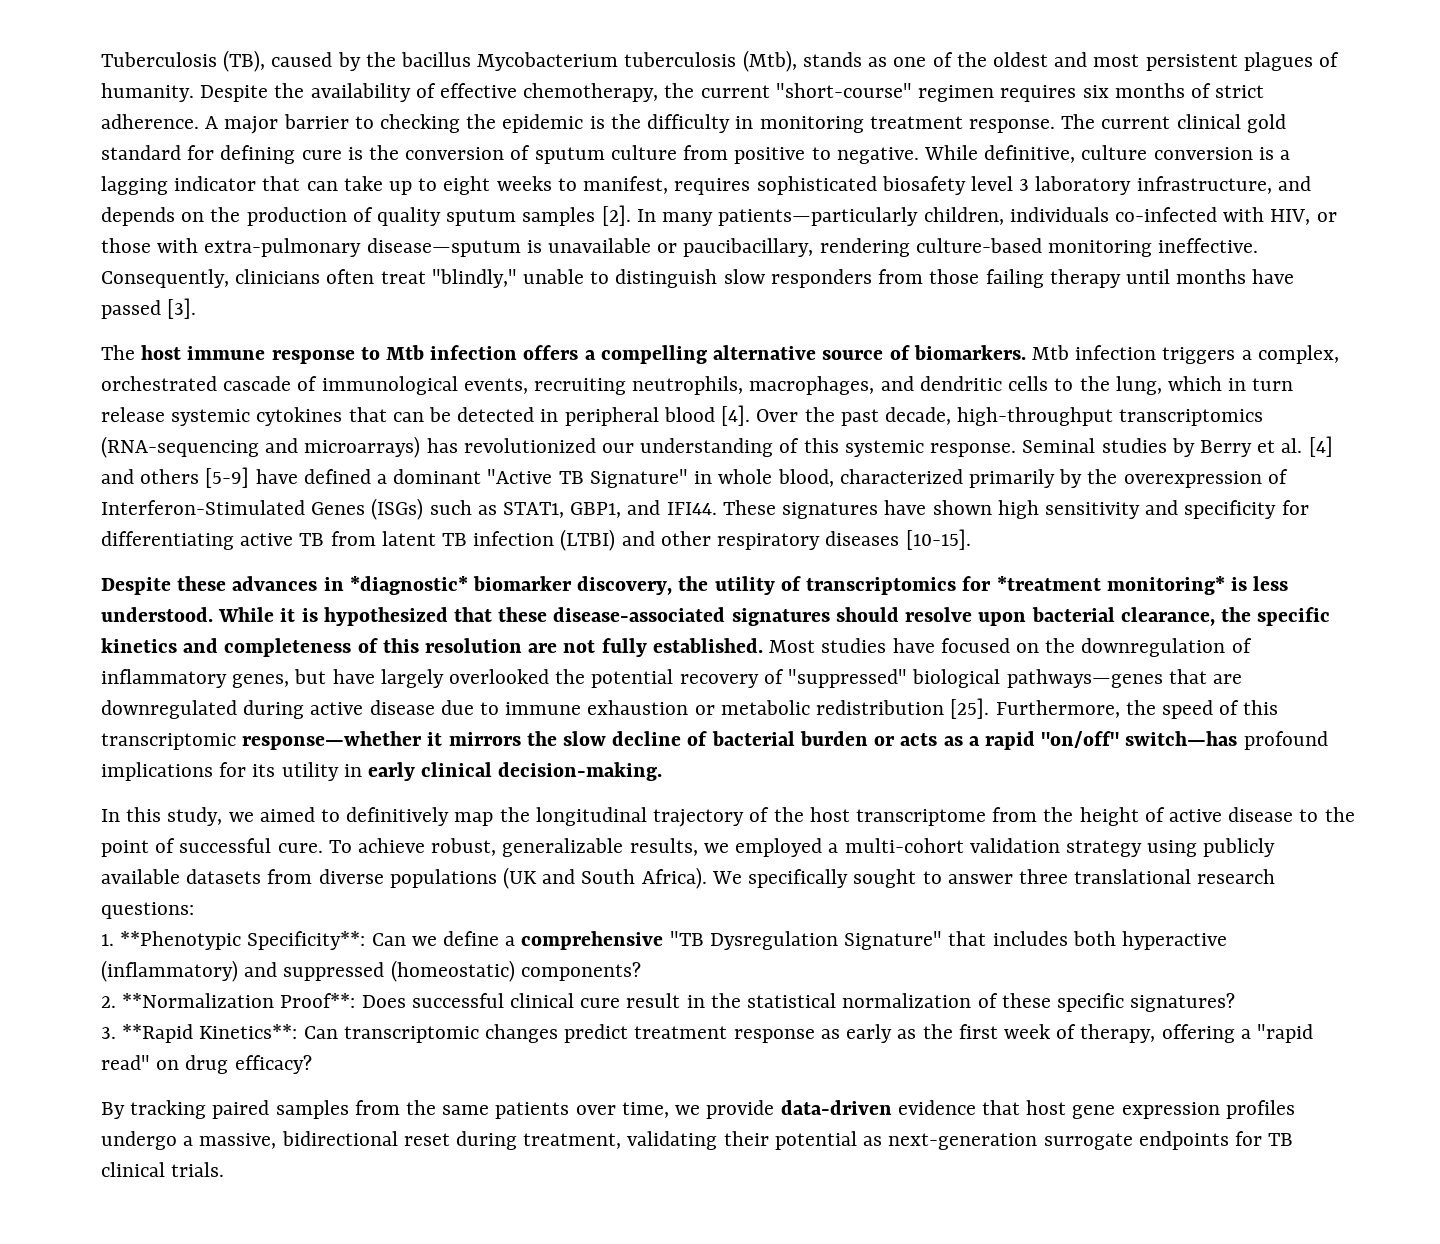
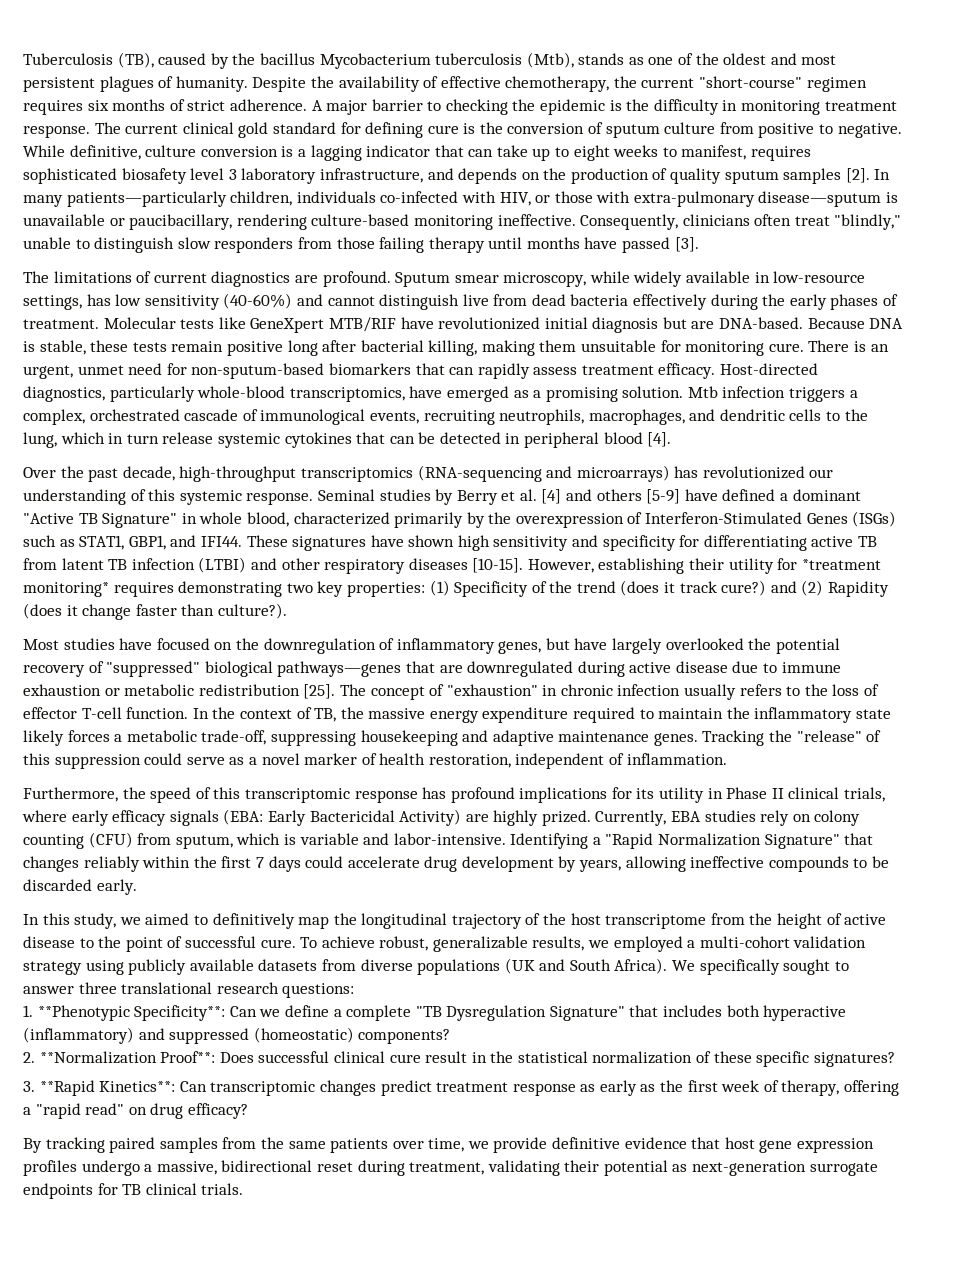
[141,345,1026,364] host immune response to Mtb infection offers a compelling alternative source of biomarkers. -> [53,271,866,287] [23,293,899,310] [23,317,904,333] [23,340,889,356] [23,363,819,379] [23,386,684,402] limitations of current diagnostics are profound. Sputum smear microscopy, while widely available in low-resource settings, has low sensitivity (40-60%) and cannot distinguish live from dead bacteria effectively during the early phases of treatment. Molecular tests like GeneXpert MTB/RIF have revolutionized initial diagnosis but are DNA-based. Because DNA is stable, these tests remain positive long after bacterial killing, making them unsuitable for monitoring cure. There is an urgent, unmet need for non-sputum-based biomarkers that can rapidly assess treatment efficacy. Host-directed diagnostics, particularly whole-blood transcriptomics, have emerged as a promising solution.
(751, 415) none -> (672, 439) //
[101,576,1289,595] [101,607,1331,626] [101,638,763,657] // Despite these advances in *diagnostic* biomarker discovery, the utility of transcriptomics for *treatment monitoring* is less understood. While it is hypothesized that these disease-associated signatures should resolve upon bacterial clearance, the specific kinetics and completeness of this resolution are not fully established. -> [527,558,881,574] [23,580,890,597] [23,603,287,620] However, establishing their utility for *treatment monitoring* requires demonstrating two key properties: (1) Specificity of the trend (does it track cure?) and (2) Rapidity (does it change faster than culture?). //
(990, 708) none -> [339,684,880,700] [23,707,892,723] [23,730,882,746] [23,753,727,769] The concept of "exhaustion" in chronic infection usually refers to the loss of effector T-cell function. In the context of TB, the massive energy expenditure required to maintain the inflammatory state likely forces a metabolic trade-off, suppressing housekeeping and adaptive maintenance genes. Tracking the "release" of this suppression could serve as a novel marker of health restoration, independent of inflammation. //
[242,731,1238,750] response—whether it mirrors the slow decline of bacterial burden or acts as a rapid "on/off" switch—has -> [354,787,447,803] response has
[368,762,663,781] early clinical decision-making. -> [726,787,886,802] [22,809,861,826] [23,832,874,849] [23,856,890,872] [23,879,137,895] Phase II clinical trials, where early efficacy signals (EBA: Early Bactericidal Activity) are highly prized. Currently, EBA studies rely on colony counting (CFU) from sputum, which is variable and labor-intensive. Identifying a "Rapid Normalization Signature" that changes reliably within the first 7 days could accelerate drug development by years, allowing ineffective compounds to be discarded early.
[521,931,664,950] comprehensive -> [346,1005,412,1021] complete
[780,1100,892,1115] data-driven -> [552,1137,621,1149] definitive

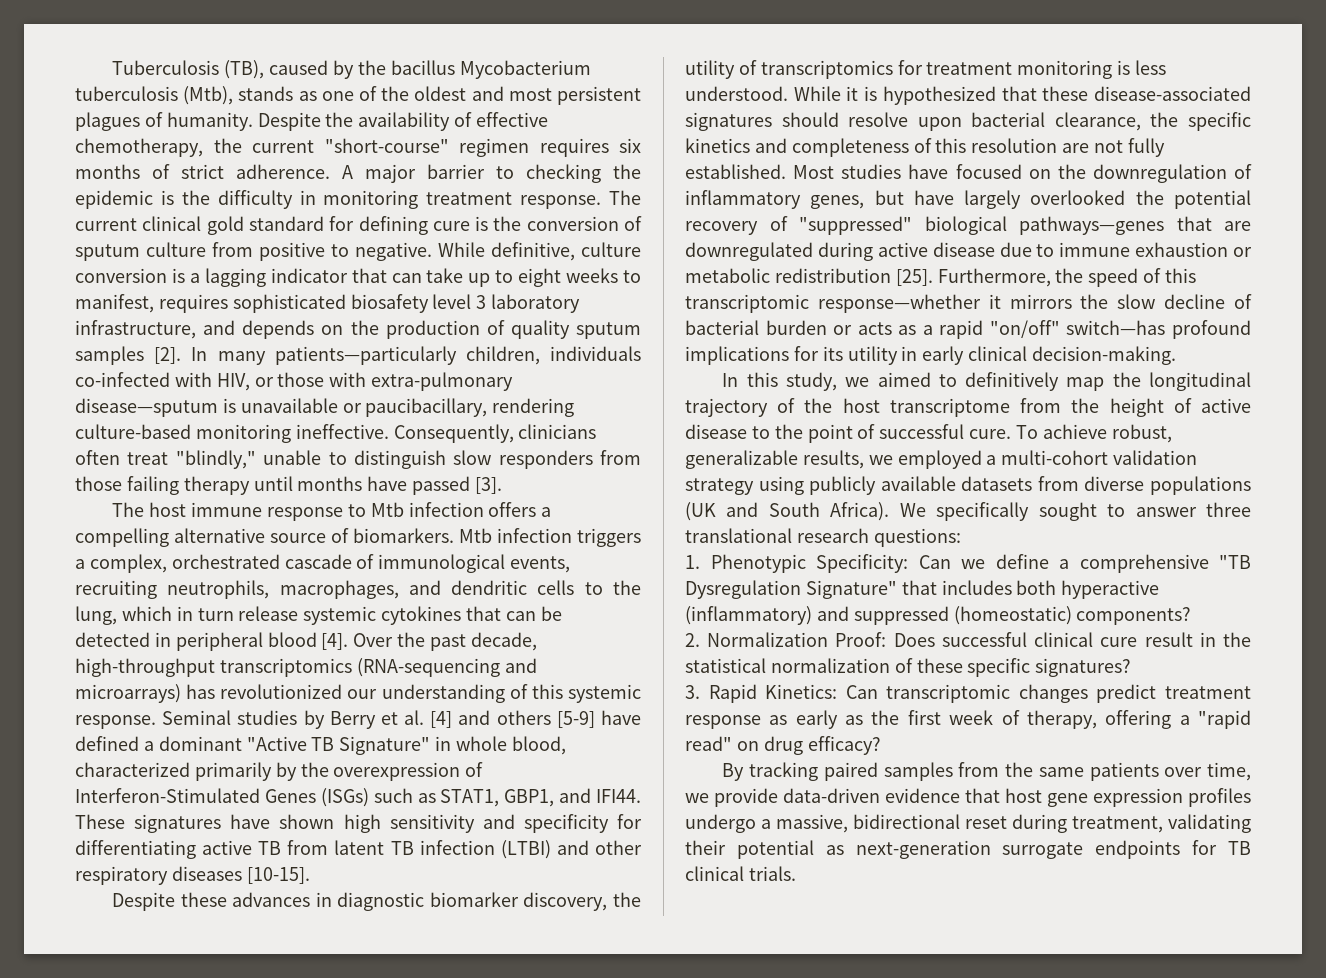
[53,271,866,287] [23,293,899,310] [23,317,904,333] [23,340,889,356] [23,363,819,379] [23,386,684,402] limitations of current diagnostics are profound. Sputum smear microscopy, while widely available in low-resource settings, has low sensitivity (40-60%) and cannot distinguish live from dead bacteria effectively during the early phases of treatment. Molecular tests like GeneXpert MTB/RIF have revolutionized initial diagnosis but are DNA-based. Because DNA is stable, these tests remain positive long after bacterial killing, making them unsuitable for monitoring cure. There is an urgent, unmet need for non-sputum-based biomarkers that can rapidly assess treatment efficacy. Host-directed diagnostics, particularly whole-blood transcriptomics, have emerged as a promising solution. -> [149,502,552,521] [75,528,454,547] host immune response to Mtb infection offers a compelling alternative source of biomarkers.
(672, 439) // -> (349, 641) none
[527,558,881,574] [23,580,890,597] [23,603,287,620] However, establishing their utility for *treatment monitoring* requires demonstrating two key properties: (1) Specificity of the trend (does it track cure?) and (2) Rapidity (does it change faster than culture?). // -> [112,892,641,911] [685,60,1167,79] [685,86,1251,105] [685,112,1251,131] [685,138,1165,157] [685,164,786,179] // Despite these advances in diagnostic biomarker discovery, the utility of transcriptomics for treatment monitoring is less understood. While it is hypothesized that these disease-associated signatures should resolve upon bacterial clearance, the specific kinetics and completeness of this resolution are not fully established.
[339,684,880,700] [23,707,892,723] [23,730,882,746] [23,753,727,769] The concept of "exhaustion" in chronic infection usually refers to the loss of effector T-cell function. In the context of TB, the massive energy expenditure required to maintain the inflammatory state likely forces a metabolic trade-off, suppressing housekeeping and adaptive maintenance genes. Tracking the "release" of this suppression could serve as a novel marker of health restoration, independent of inflammation. // -> (933, 277) none
[354,787,447,803] response has -> [817,294,1252,313] [685,320,1166,339] response—whether it mirrors the slow decline of bacterial burden or acts as a rapid "on/off" switch—has
[726,787,886,802] [22,809,861,826] [23,832,874,849] [23,856,890,872] [23,879,137,895] Phase II clinical trials, where early efficacy signals (EBA: Early Bactericidal Activity) are highly prized. Currently, EBA studies rely on colony counting (CFU) from sputum, which is variable and labor-intensive. Identifying a "Rapid Normalization Signature" that changes reliably within the first 7 days could accelerate drug development by years, allowing ineffective compounds to be discarded early. -> [922,346,1177,365] early clinical decision-making.
[37,1005,226,1021] **Phenotypic Specificity**: -> [710,554,908,573] Phenotypic Specificity:
[346,1005,412,1021] complete -> [1079,554,1209,573] comprehensive
[39,1051,216,1064] **Normalization Proof**: -> [707,632,887,647] Normalization Proof:
[39,1080,176,1096] **Rapid Kinetics**: -> [708,684,838,703] Rapid Kinetics:
[552,1137,621,1149] definitive -> [783,788,880,803] data-driven

